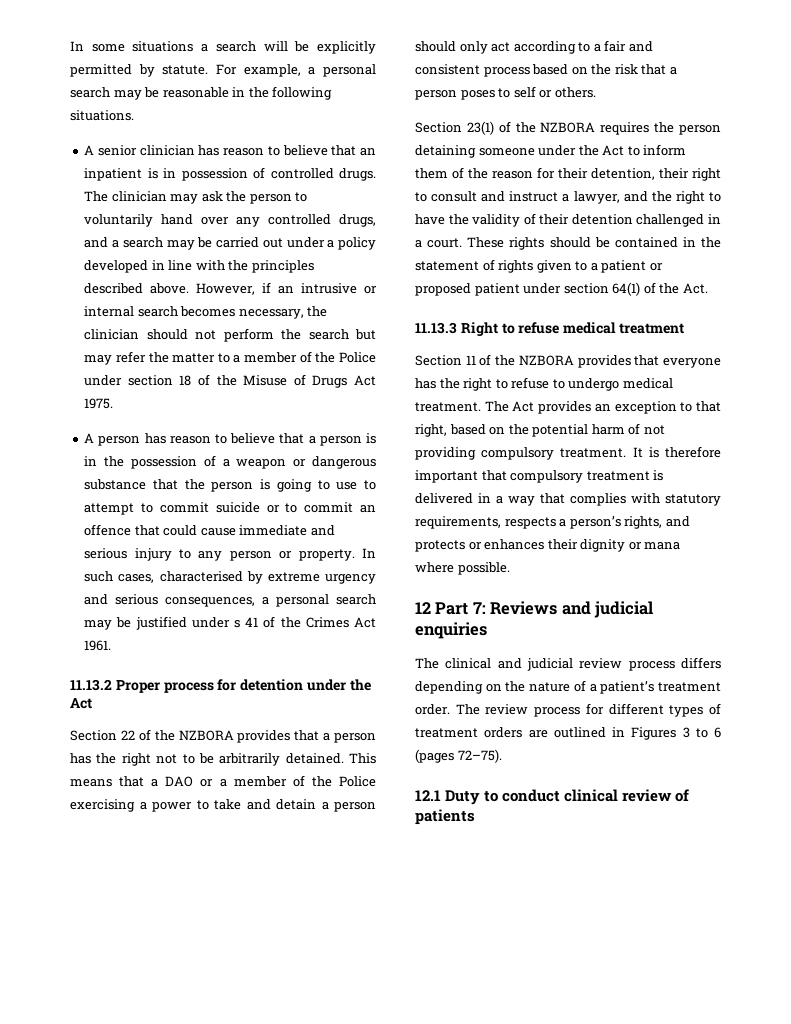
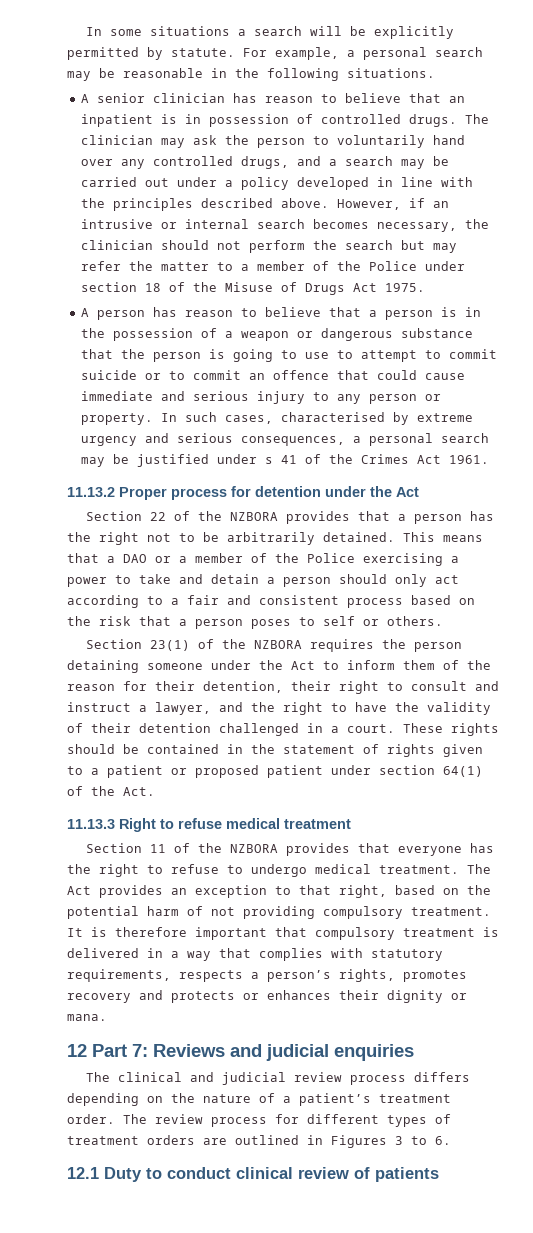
(663, 522) none -> [403,970,467,982] [67,993,131,1003] promotes recovery
[644,542,681,550] [415,562,510,575] mana where possible. -> [67,1014,107,1021] mana.
[714,727,721,738] [415,749,502,763] 6 (pages 72–75). -> [435,1136,451,1145] 6.

